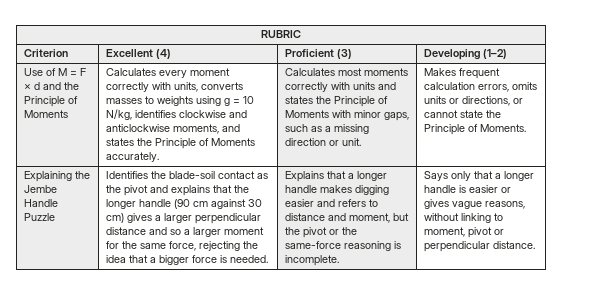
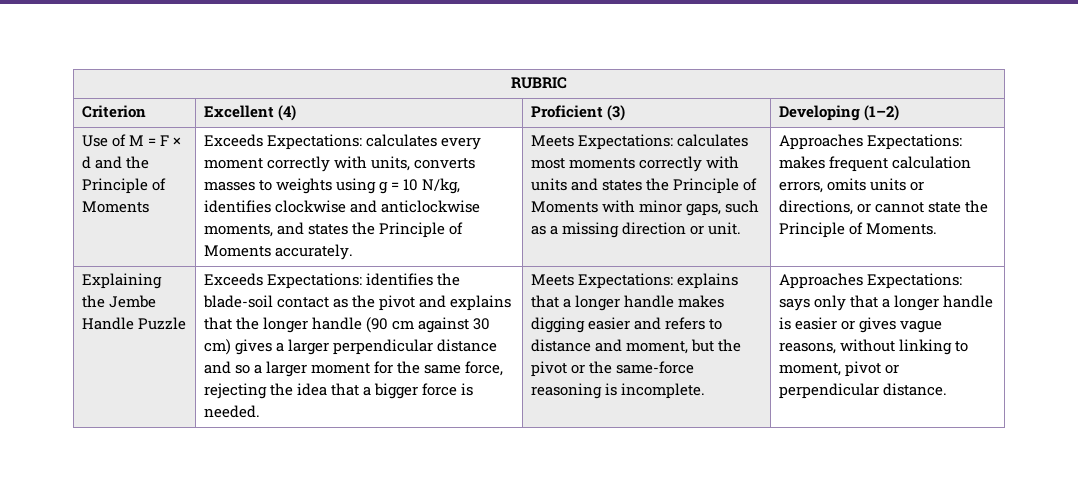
[105,68,156,76] Calculates -> [203,134,437,150] Exceeds Expectations: calculates
[284,68,335,76] Calculates -> [530,134,748,150] Meets Expectations: calculates
[423,68,456,76] Makes -> [778,134,962,150] [778,156,825,169] Approaches Expectations: makes
[105,171,148,179] Identifies -> [203,273,433,289] Exceeds Expectations: identifies
[284,171,324,182] Explains -> [530,273,738,289] Meets Expectations: explains
[423,171,448,181] Says -> [778,273,962,289] [778,298,810,311] Approaches Expectations: says

